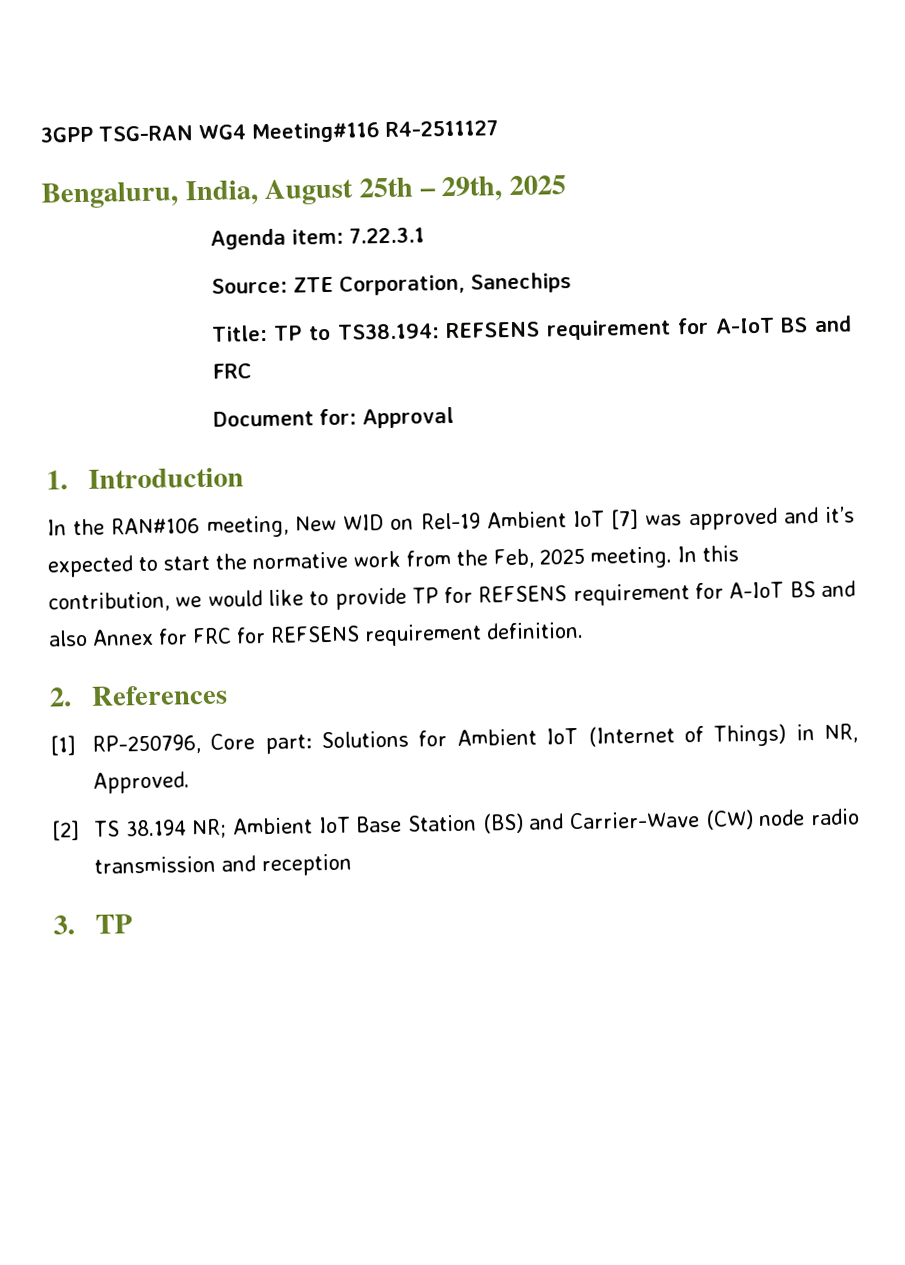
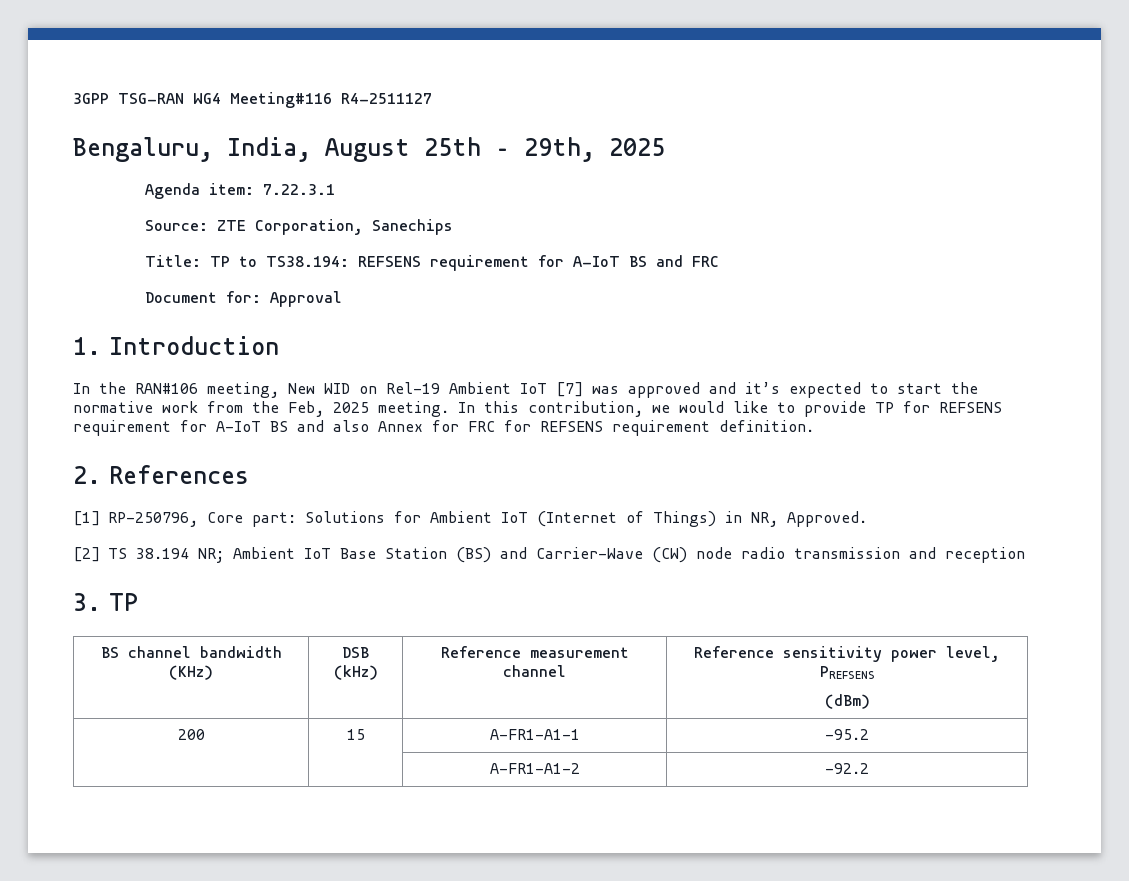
(133, 924) none -> [100,646,282,658] [169,665,213,680] [342,647,369,658] [333,665,378,680] [440,646,629,658] [503,665,566,677] [694,646,1000,662] [819,666,875,679] [824,694,870,709] [177,729,205,740] [346,729,365,740] [489,729,580,740] [825,729,869,740] [489,763,580,774] [825,763,869,774] // BS channel bandwidth (KHz) | DSB (kHz) | Reference measurement channel | Reference sensitivity power level, PREFSENS // (dBm) // 200 | 15 | A-FR1-A1-1 | -95.2 // | | A-FR1-A1-2 | -92.2

